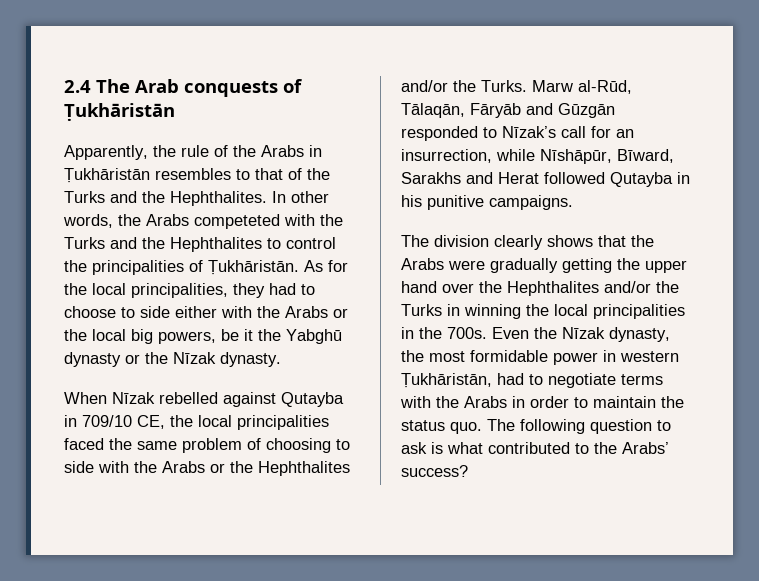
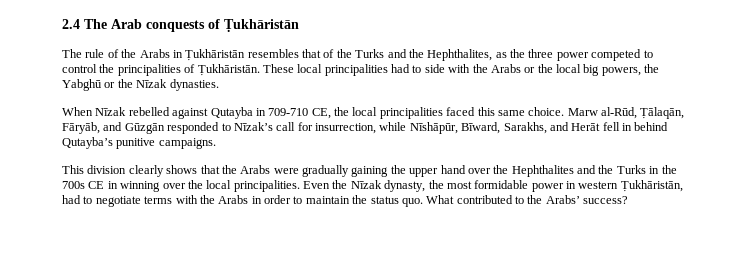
[64,145,176,160] Apparently, the -> [62,49,82,58] The
[236,169,250,180] to -> (299, 53) none
[170,191,329,206] [63,214,343,229] [64,237,262,252] Hephthalites. In other words, the Arabs competeted with the Turks and the Hephthalites -> [427,49,642,61] Hephthalites, as the three power competed
[304,260,348,272] [64,283,315,298] [64,306,217,318] As for the local principalities, they had to choose to side either -> [262,64,445,76] These local principalities had to side
[221,329,253,341] be it -> (641, 71) none
[64,352,121,367] dynasty -> (102, 85) none
[220,352,281,367] dynasty. -> [169,79,219,91] dynasties.
[82,415,132,427] 709/10 -> [268,108,309,116] 709-710
[109,438,350,453] [64,461,350,476] [401,80,632,94] [401,103,521,118] the same problem of choosing to side with the Arabs or the Hephthalites and/or the Turks. Marw al-Rūd, Tālaqān, Fāryāb -> [477,107,685,119] [62,122,100,134] this same choice. Marw al-Rūd, Ṭālaqān, Fāryāb,
[616,129,634,138] an -> (313, 126) none
[401,172,690,187] [401,195,422,207] Sarakhs and Herat followed Qutayba in his -> [503,122,669,134] [62,137,113,149] Sarakhs, and Herāt fell in behind Qutayba’s
[401,235,429,247] The -> [62,165,84,174] This
[562,258,612,273] getting -> [351,166,389,177] gaining
[604,281,651,293] and/or -> [577,165,596,174] and
[464,304,685,319] [401,327,487,339] winning the local principalities in the 700s. -> [661,165,677,174] [62,180,300,192] the 700s CE in winning over the local principalities.
[487,419,671,434] [401,442,483,454] The following question to ask is what -> [426,195,455,204] What

